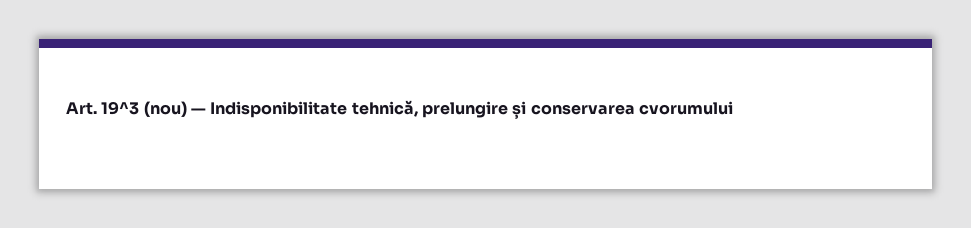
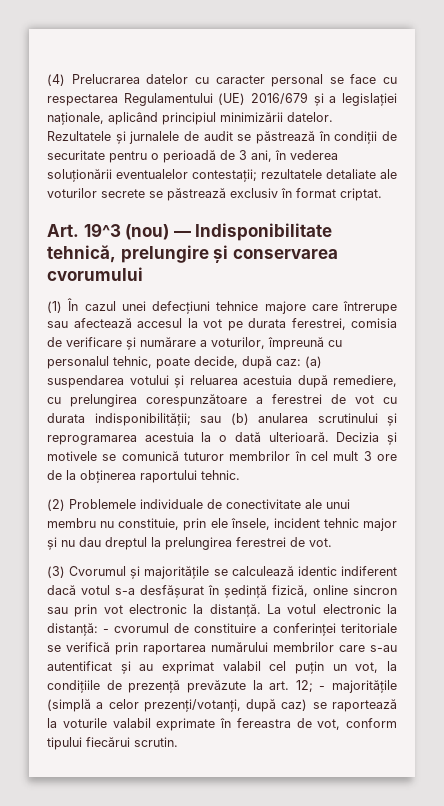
(66, 108) none -> [47,74,397,87] [47,92,398,106] [47,112,333,125] [47,131,398,144] [47,150,338,163] [47,169,397,182] [47,188,382,201] (4) Prelucrarea datelor cu caracter personal se face cu respectarea Regulamentului (UE) 2016/679 și a legislației naționale, aplicând principiul minimizării datelor. Rezultatele și jurnalele de audit se păstrează în condiții de securitate pentru o perioadă de 3 ani, în vederea soluționării eventualelor contestații; rezultatele detaliate ale voturilor secrete se păstrează exclusiv în format criptat. //
(733, 108) none -> [47,298,397,314] [47,318,397,331] [47,337,342,350] [47,356,322,369] [47,375,397,388] [47,394,397,407] [47,413,397,426] [47,432,398,445] [47,451,397,461] [47,470,240,483] [47,499,350,511] [47,518,397,531] [47,537,332,550] [47,566,397,579] [47,585,397,598] [47,604,397,617] [47,623,397,636] [47,642,397,655] [47,661,398,674] [47,680,397,693] [47,699,397,712] [47,718,397,731] [47,737,178,750] // (1) În cazul unei defecțiuni tehnice majore care întrerupe sau afectează accesul la vot pe durata ferestrei, comisia de verificare și numărare a voturilor, împreună cu personalul tehnic, poate decide, după caz: (a) suspendarea votului și reluarea acestuia după remediere, cu prelungirea corespunzătoare a ferestrei de vot cu durata indisponibilității; sau (b) anularea scrutinului și reprogramarea acestuia la o dată ulterioară. Decizia și motivele se comunică tuturor membrilor în cel mult 3 ore de la obținerea raportului tehnic. // (2) Problemele individuale de conectivitate ale unui membru nu constituie, prin ele însele, incident tehnic major și nu dau dreptul la prelungirea ferestrei de vot. // (3) Cvorumul și majoritățile se calculează identic indiferent dacă votul s-a desfășurat în ședință fizică, online sincron sau prin vot electronic la distanță. La votul electronic la distanță: - cvorumul de constituire a conferinței teritoriale se verifică prin raportarea numărului membrilor care s-au autentificat și au exprimat valabil cel puțin un vot, la condițiile de prezență prevăzute la art. 12; - majoritățile (simplă a celor prezenți/votanți, după caz) se raportează la voturile valabil exprimate în fereastra de vot, conform tipului fiecărui scrutin.

